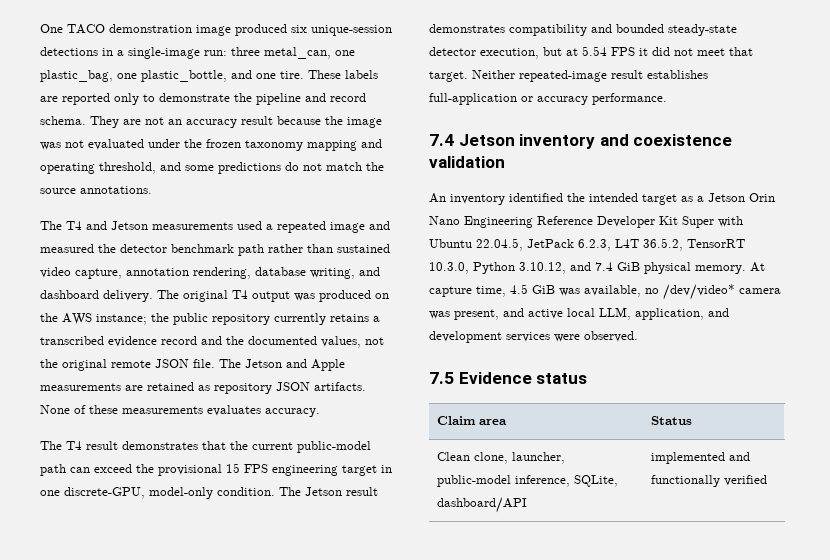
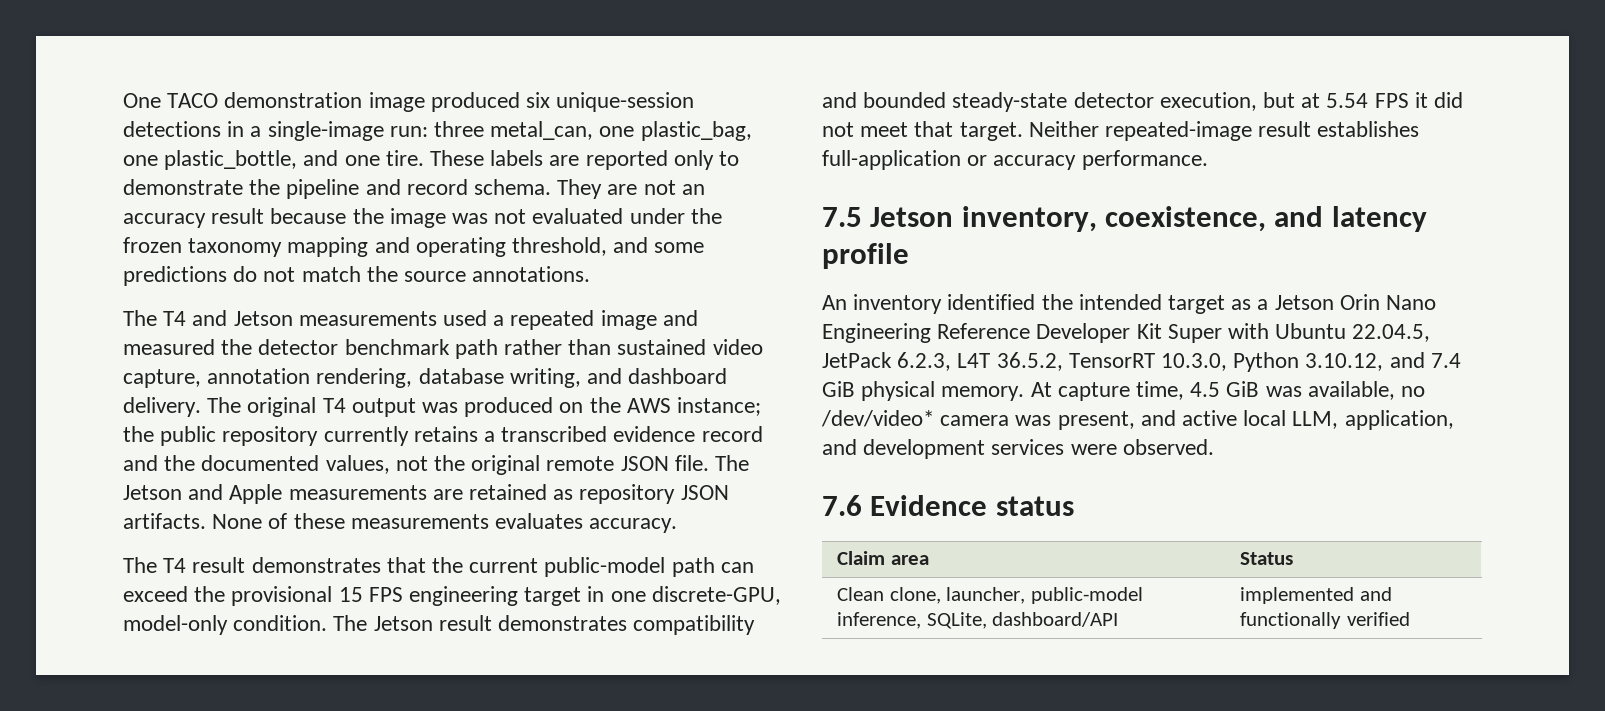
[429,134,733,149] [429,156,505,168] 7.4 Jetson inventory and coexistence validation -> [822,206,1427,232] [822,243,909,269] 7.5 Jetson inventory, coexistence, and latency profile
[429,372,454,384] 7.5 -> [822,495,862,516] 7.6

